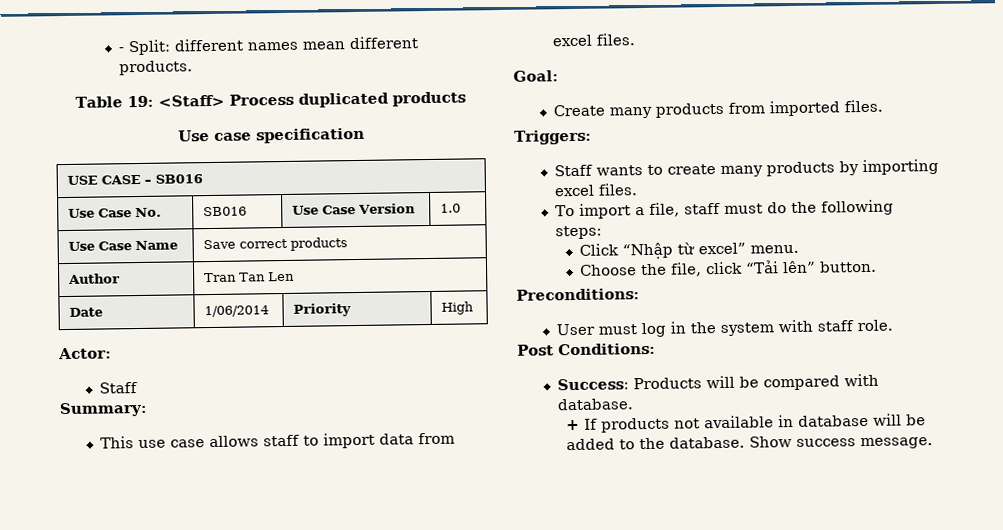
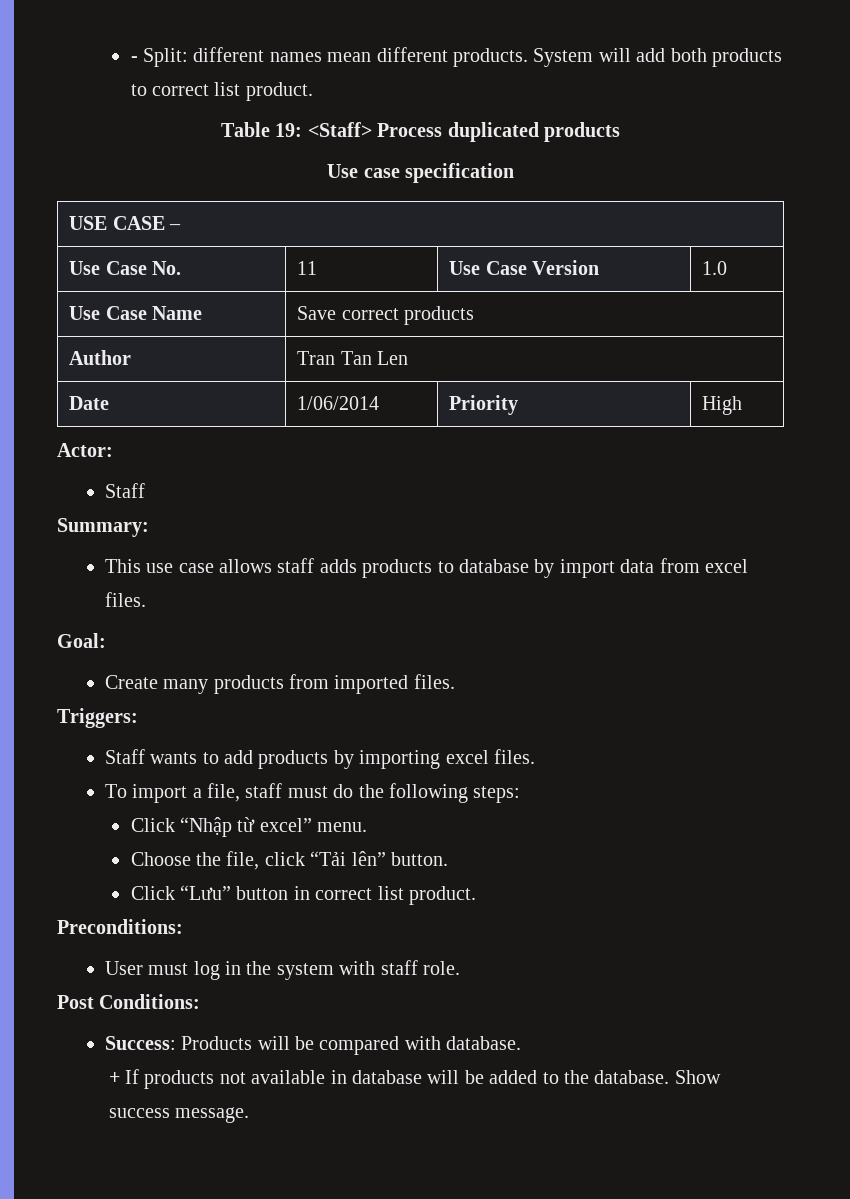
(194, 68) none -> [533,48,782,67] [130,82,313,101] System will add both products to correct list product.
[155,174,204,184] SB016 -> (182, 227) none
[203,206,248,217] SB016 -> [297,261,318,275] 11
[303,435,320,446] to -> [319,559,555,578] adds products to database by
[667,164,764,177] create many -> [223,750,253,764] add
(878, 266) none -> [130,885,476,905] // Click “Lưu” button in correct list product.

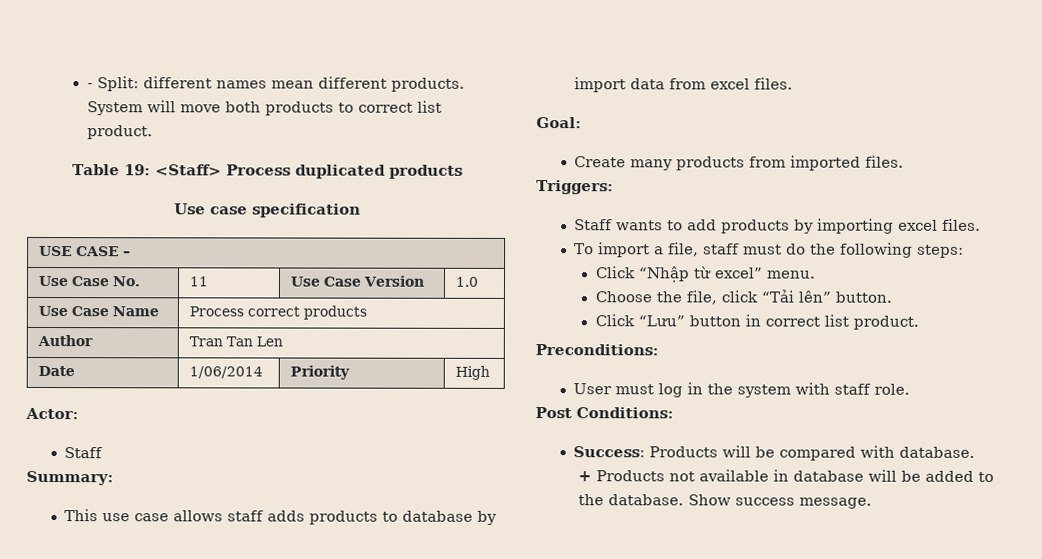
[636,48,666,62] add -> [179,104,221,113] move
[297,306,337,320] Save -> [188,306,244,317] Process
[124,1069,215,1089] If products -> [596,470,666,482] Products

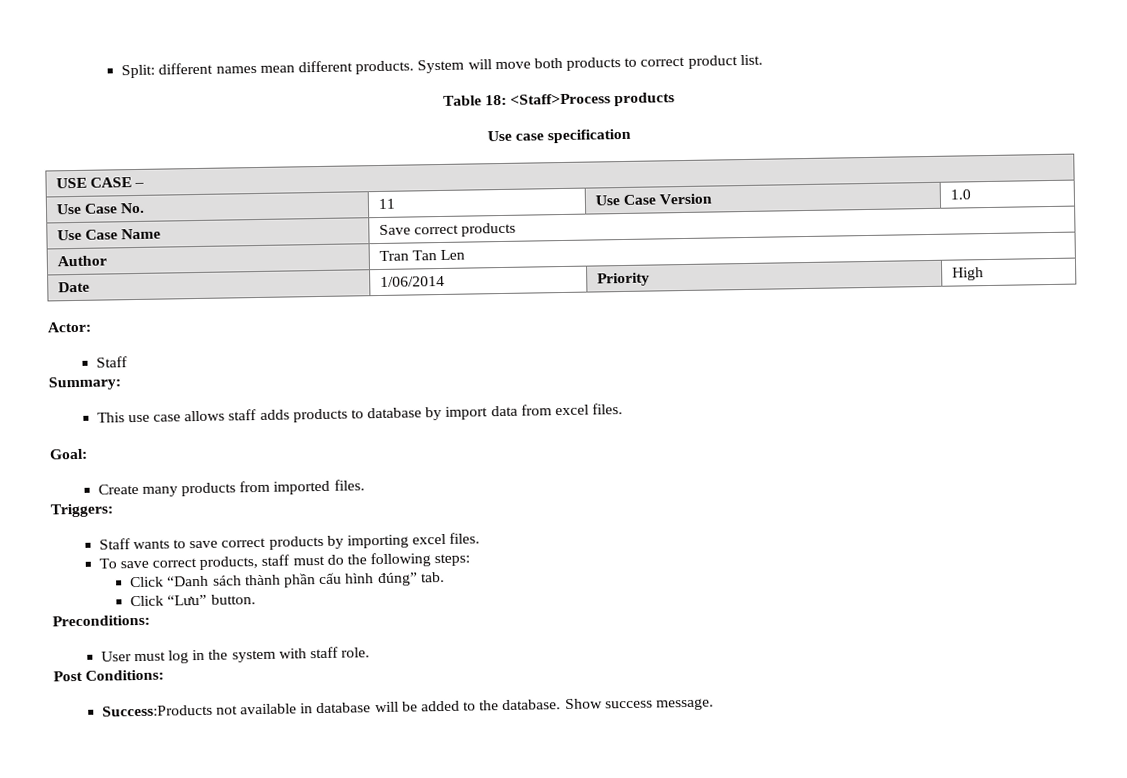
[86,83,93,89] - -> (121, 71) none
[416,100,442,113] [86,125,153,140] list product. -> [687,54,763,69] product list.
[123,164,386,179] 19: <Staff> Process duplicated -> [484,93,612,106] 18: <Staff>Process
[188,306,244,317] Process -> [378,224,411,236] Save
[687,219,718,231] add -> [189,537,267,549] save correct
[598,242,700,258] import a file, -> [119,556,259,570] save correct products,
[637,266,816,283] [594,289,892,305] [594,314,919,330] “Nhập từ excel” menu. // Choose the file, click “Tải lên” button. // Click “Lưu” button in correct list product. -> [167,571,445,588] [130,594,256,607] “Danh sách thành phần cấu hình đúng” tab. // Click “Lưu” button.
[573,445,976,461] [578,470,666,482] Success: Products will be compared with database. // + Products -> [101,704,213,717] Success:Products

